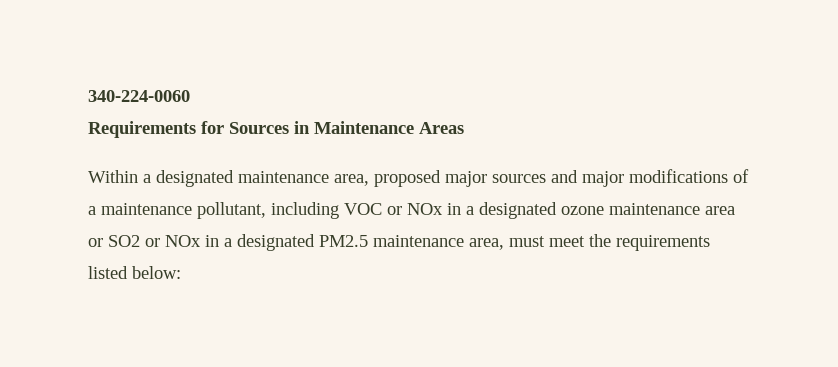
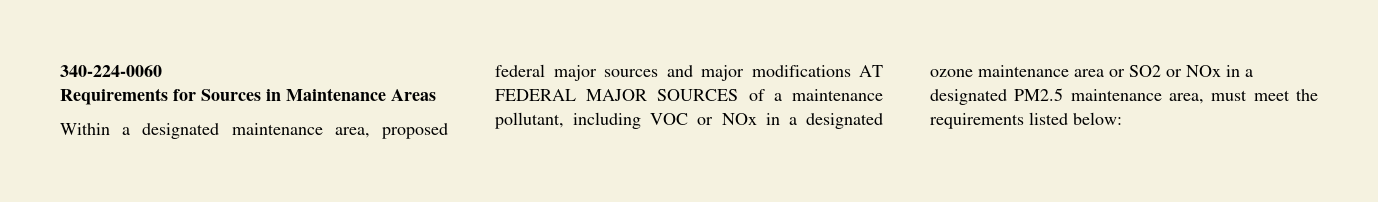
(441, 178) none -> [495,64,545,77] federal
(728, 176) none -> [859,65,883,77] [495,89,739,101] AT FEDERAL MAJOR SOURCES

